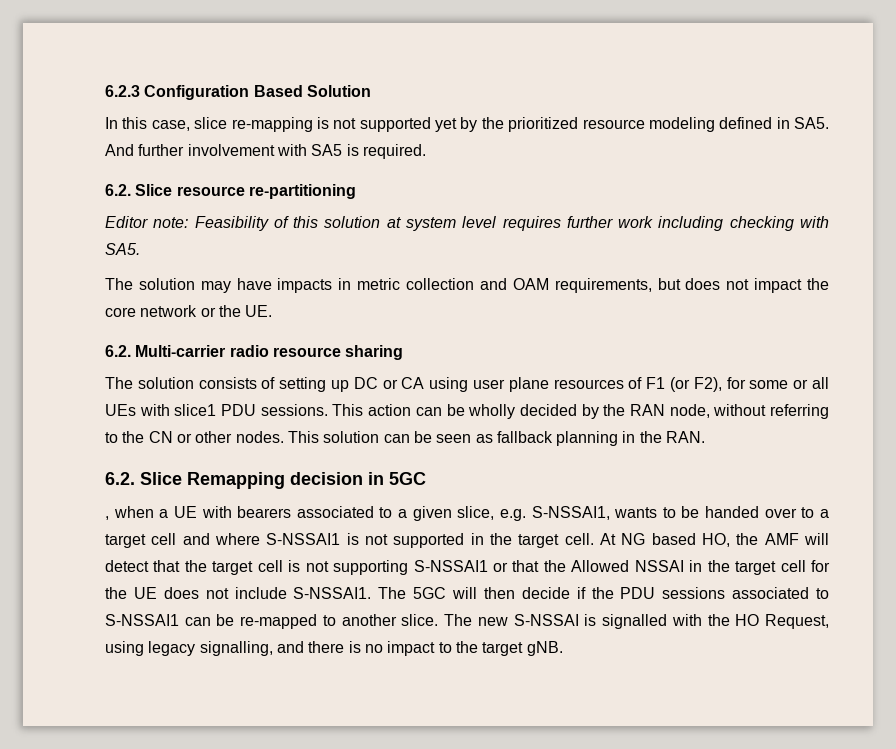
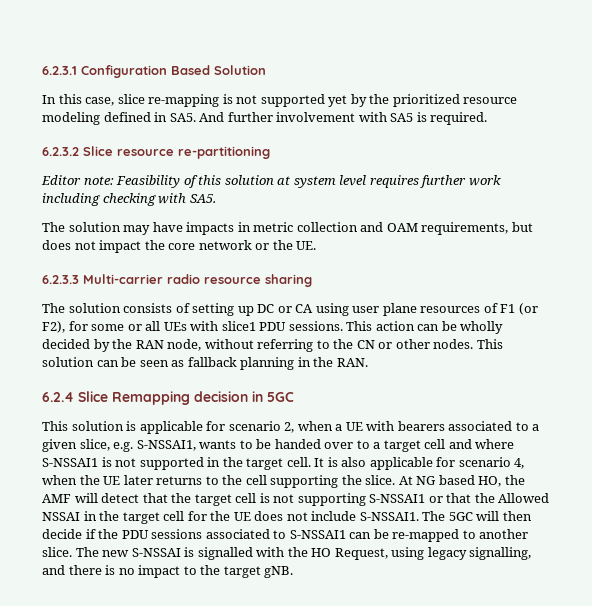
[105,85,140,97] 6.2.3 -> [42,66,77,75] 6.2.3.1
[105,184,131,196] 6.2. -> [42,147,79,156] 6.2.3.2
[105,345,131,357] 6.2. -> [42,275,79,284] 6.2.3.3
[105,472,135,485] 6.2. -> [42,392,74,402] 6.2.4
[105,516,109,520] , -> [42,421,295,434] This solution is applicable for scenario 2,
(594, 539) none -> [314,457,525,470] [42,475,396,488] It is also applicable for scenario 4, when the UE later returns to the cell supporting the slice.

